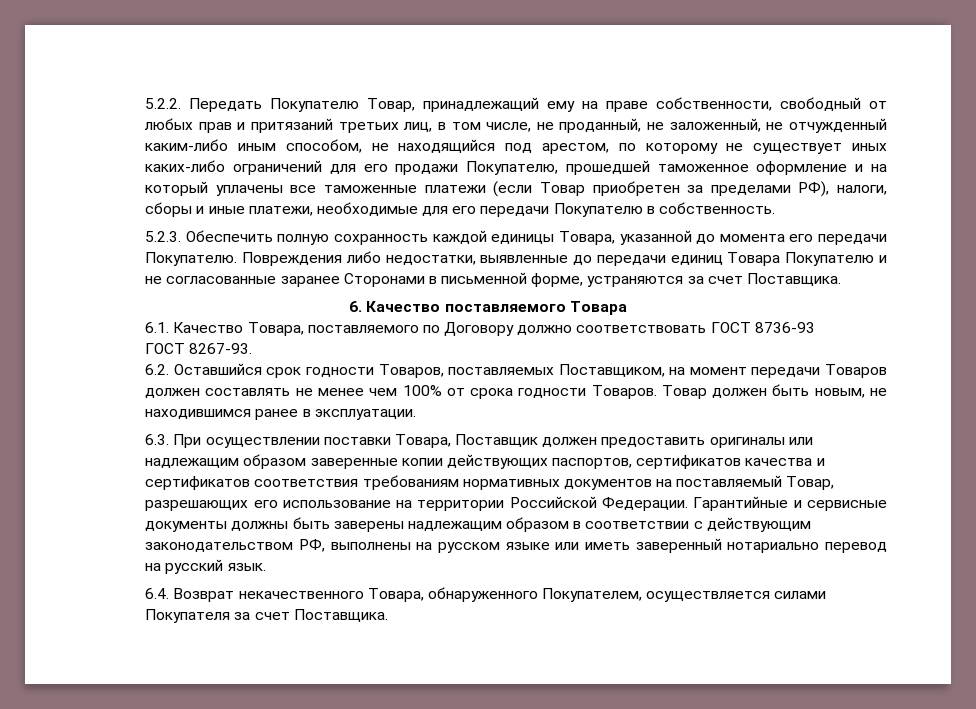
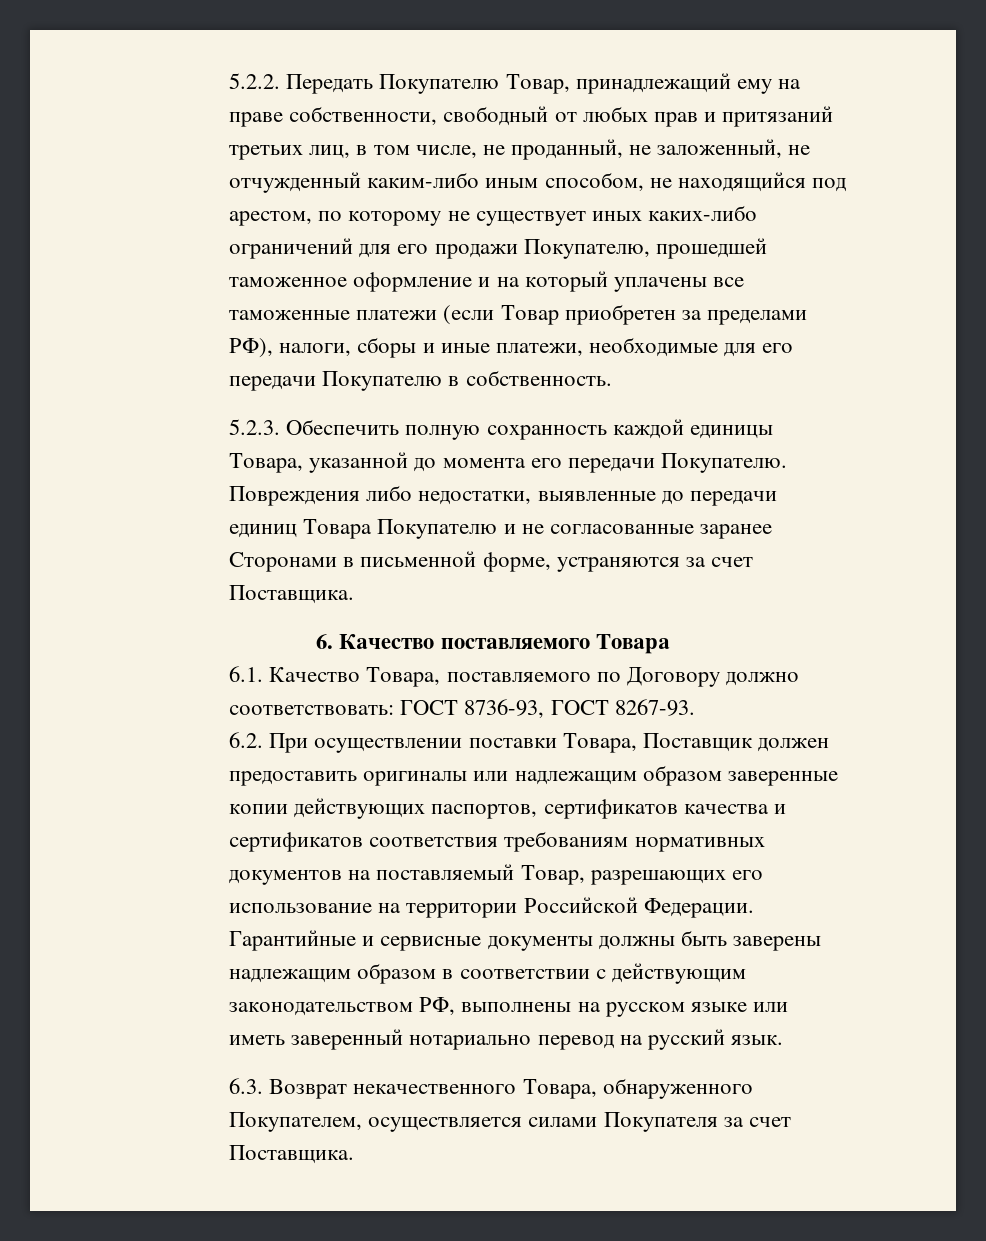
[576,322,815,333] соответствовать ГОСТ 8736-93 // -> [229,699,545,719] соответствовать: ГОСТ 8736-93,
[173,363,888,378] [145,384,887,399] [145,409,416,420] [145,434,170,445] Оставшийся срок годности Товаров, поставляемых Поставщиком, на момент передачи Товаров должен составлять не менее чем 100% от срока годности Товаров. Товар должен быть новым, не находившимся ранее в эксплуатации. // 6.3. -> (264, 740) none
[145,588,170,599] 6.4. -> [229,1078,264,1094] 6.3.

